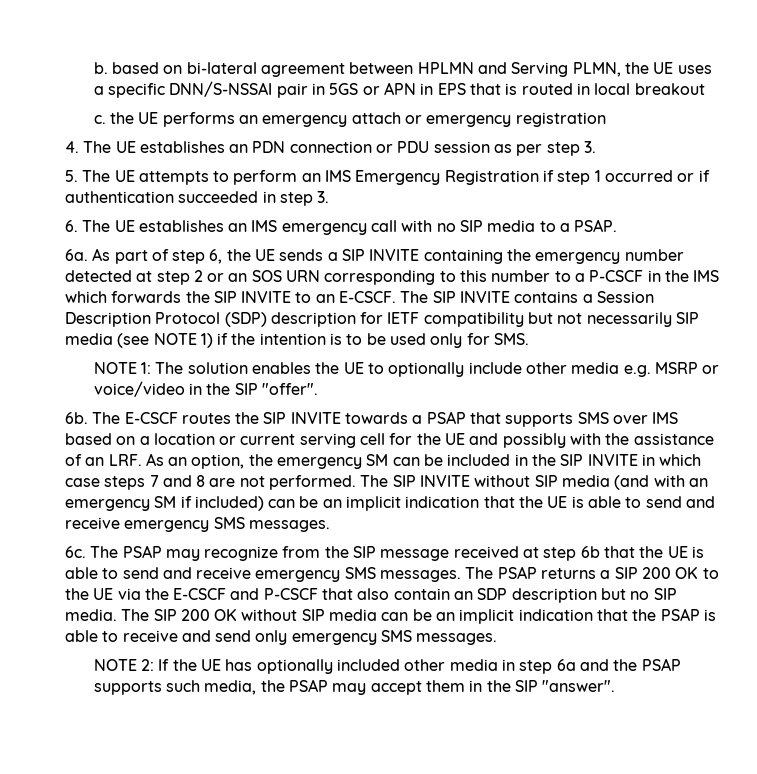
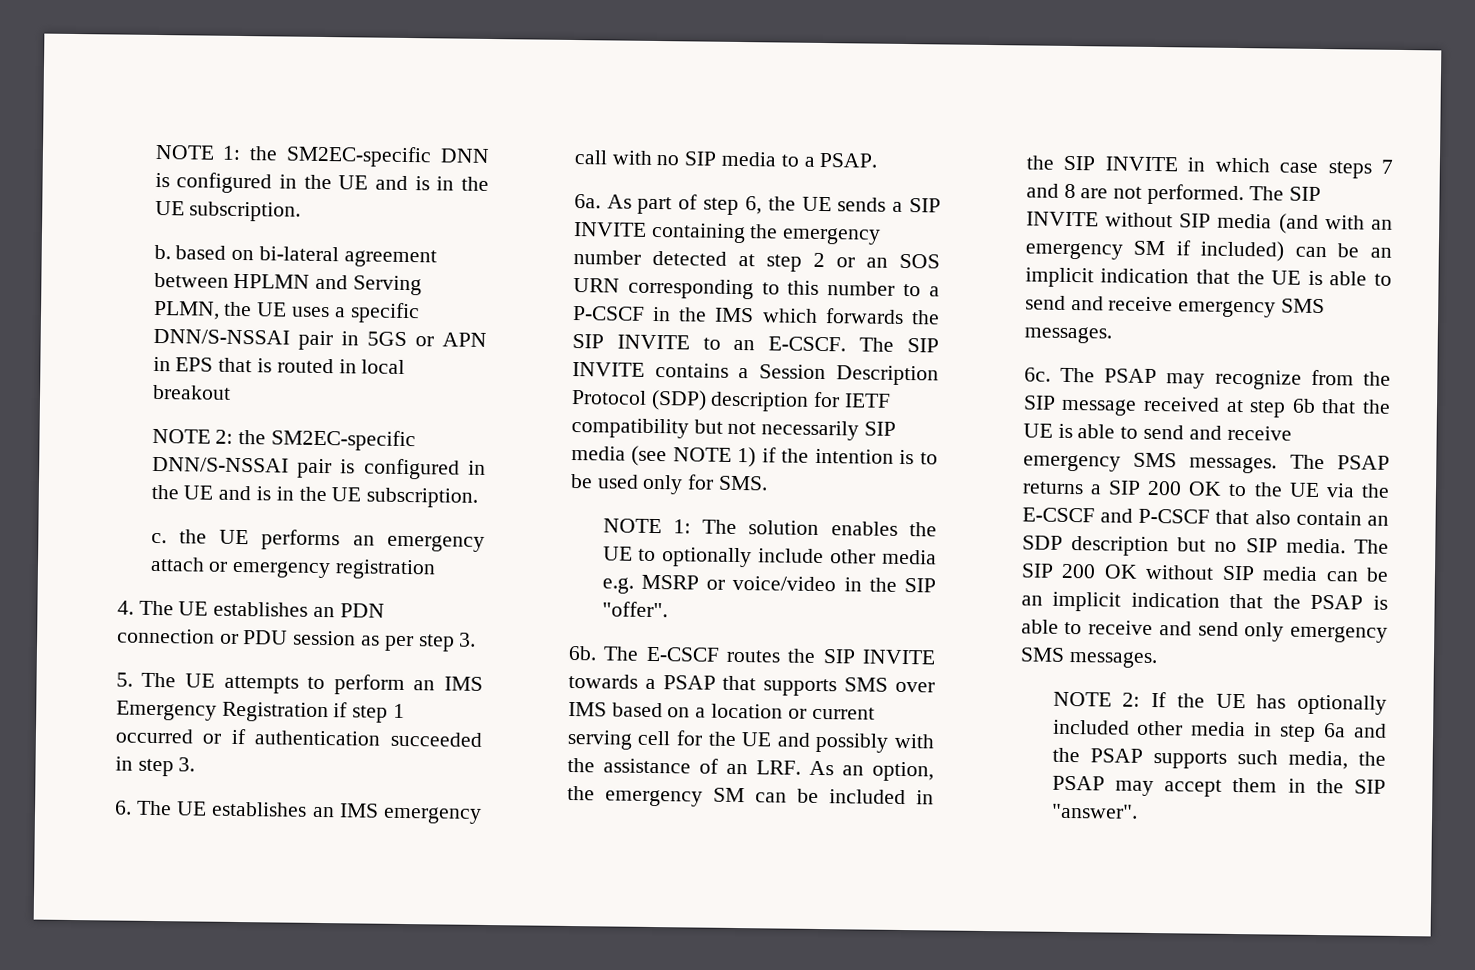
(93, 68) none -> [154,144,490,168] [154,172,490,194] [154,200,302,222] NOTE 1: the SM2EC-specific DNN is configured in the UE and is in the UE subscription. //
(705, 89) none -> [151,428,416,452] [151,456,486,480] [150,484,479,508] // NOTE 2: the SM2EC-specific DNN/S-NSSAI pair is configured in the UE and is in the UE subscription.

